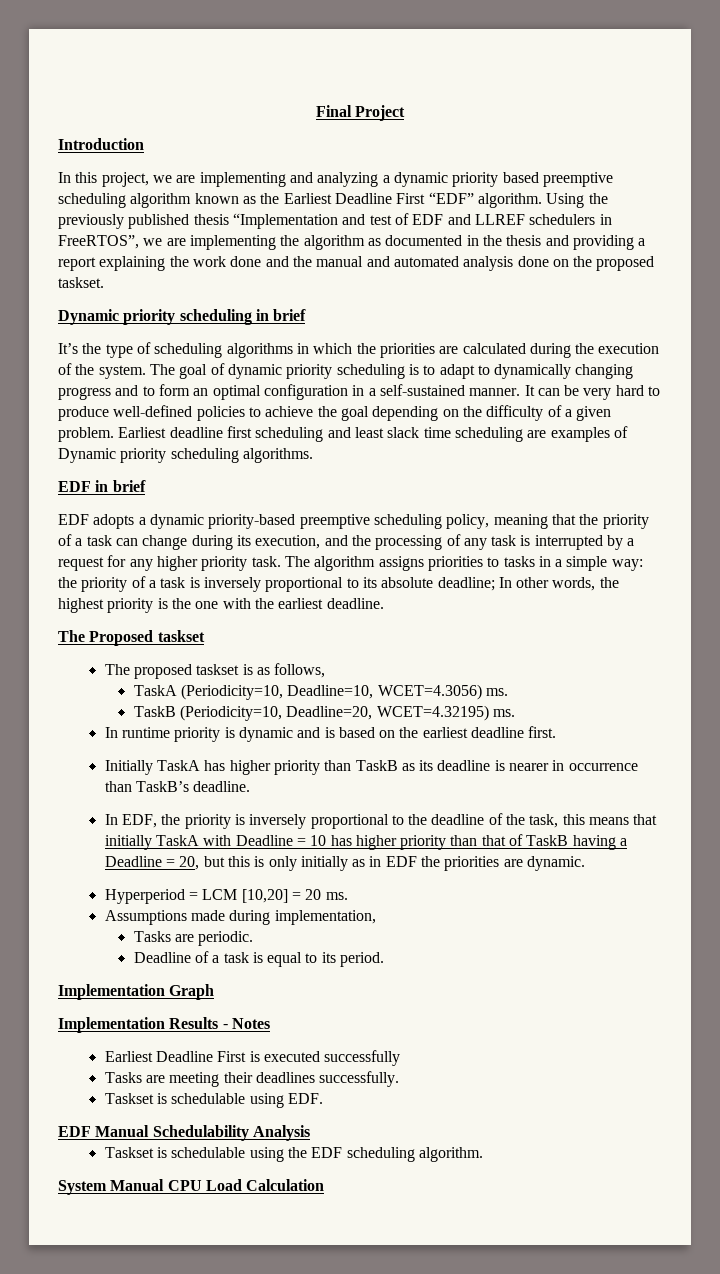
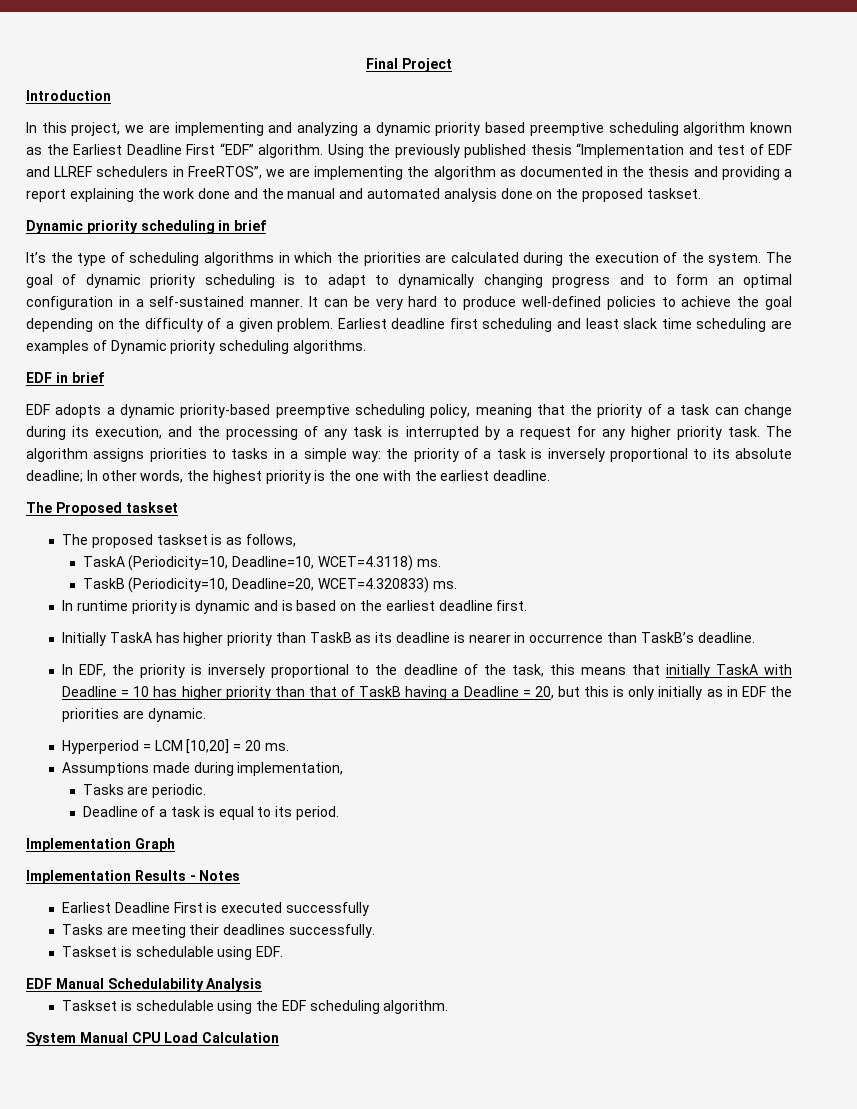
[377,684,482,700] WCET=4.3056) -> [317,555,413,571] WCET=4.3118)
[376,705,489,721] WCET=4.32195) -> [317,577,429,593] WCET=4.320833)

